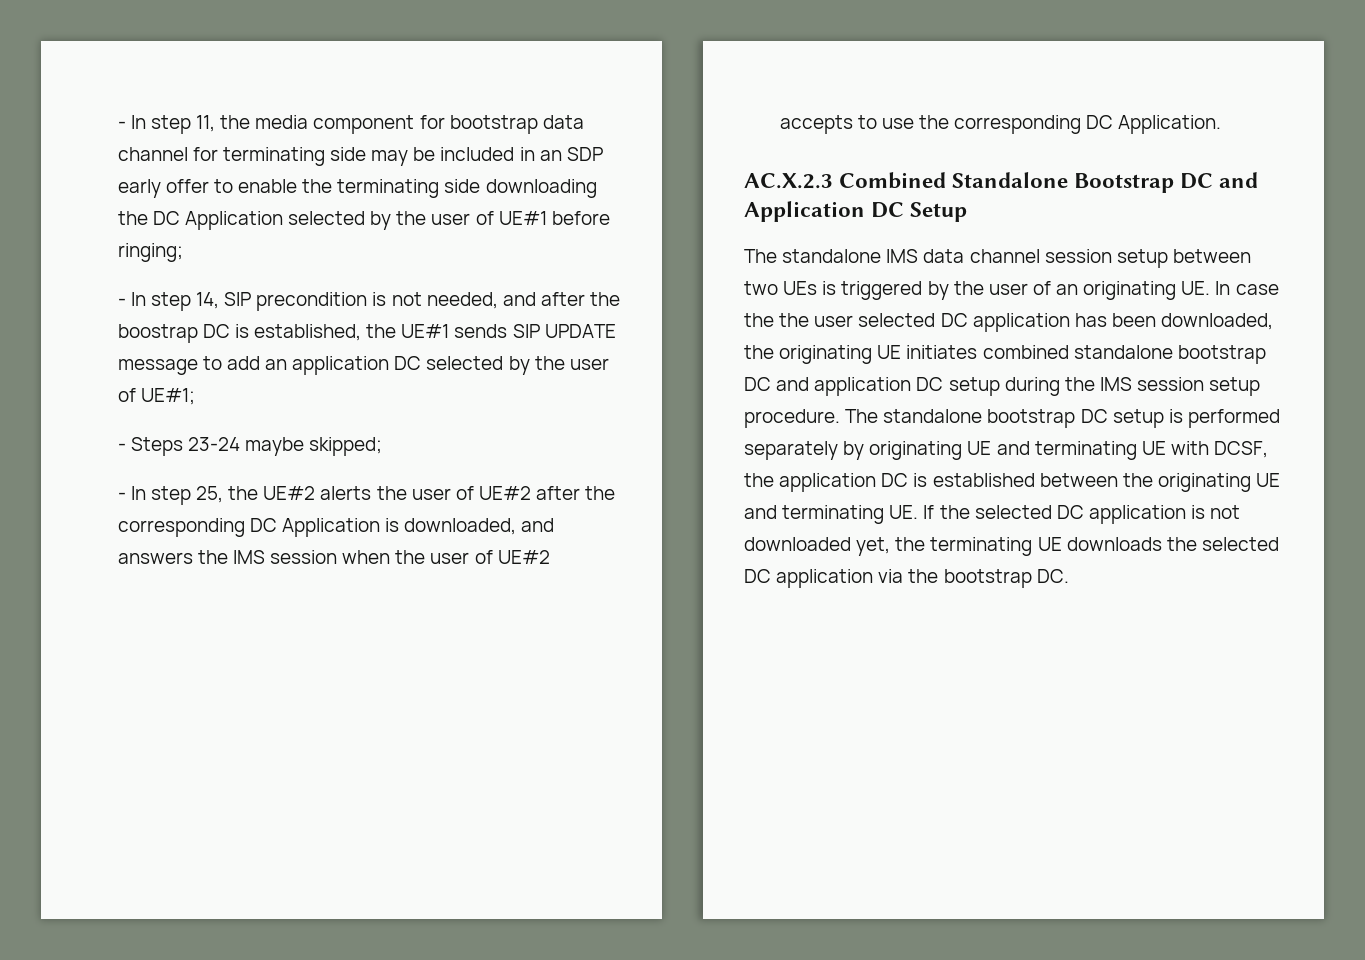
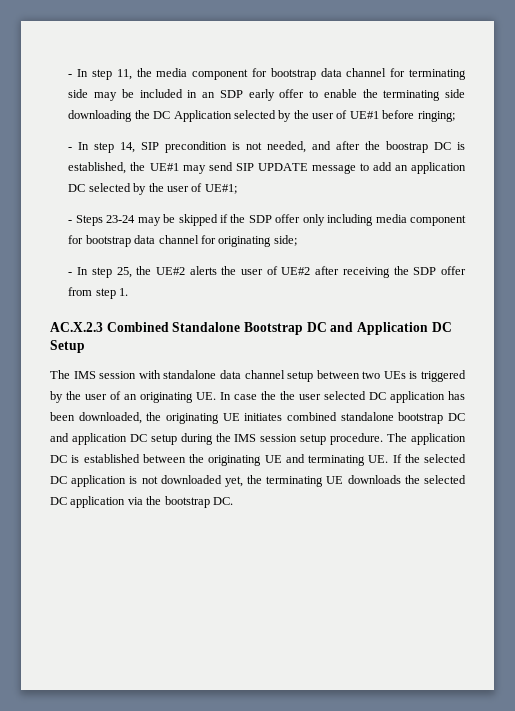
[454,324,508,338] sends -> [182,162,233,174] may send
[244,437,383,456] maybe skipped; -> [137,214,467,226] [68,235,297,247] may be skipped if the SDP offer only including media component for bootstrap data channel for originating side;
[585,486,616,500] [117,518,555,537] [117,550,550,564] [779,115,1222,134] the corresponding DC Application is downloaded, and answers the IMS session when the user of UE#2 accepts to use the corresponding DC Application. -> [342,266,467,278] [68,287,129,299] receiving the SDP offer from step 1.
[782,249,1112,263] standalone IMS data channel session -> [73,370,285,379] IMS session with standalone data channel
[883,409,1280,428] [744,441,1269,460] [744,473,774,487] standalone bootstrap DC setup is performed separately by originating UE and terminating UE with DCSF, the -> (408, 437) none

